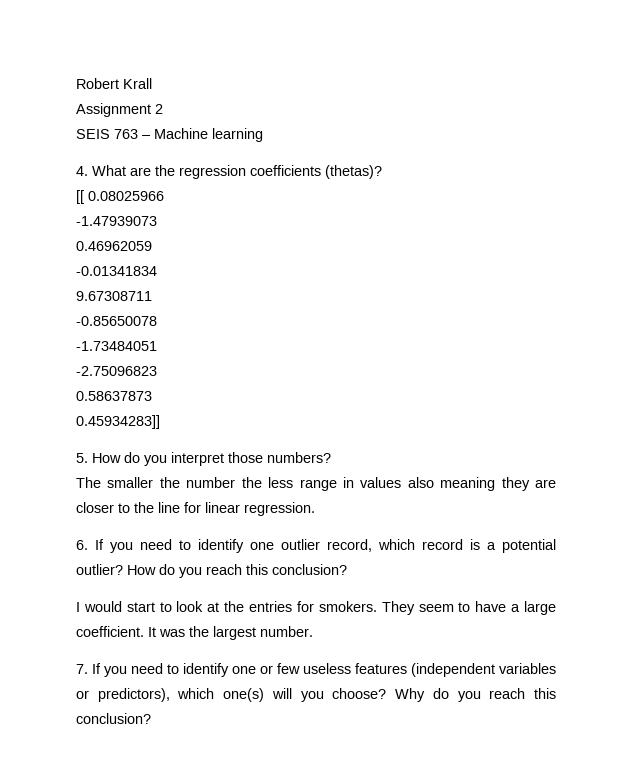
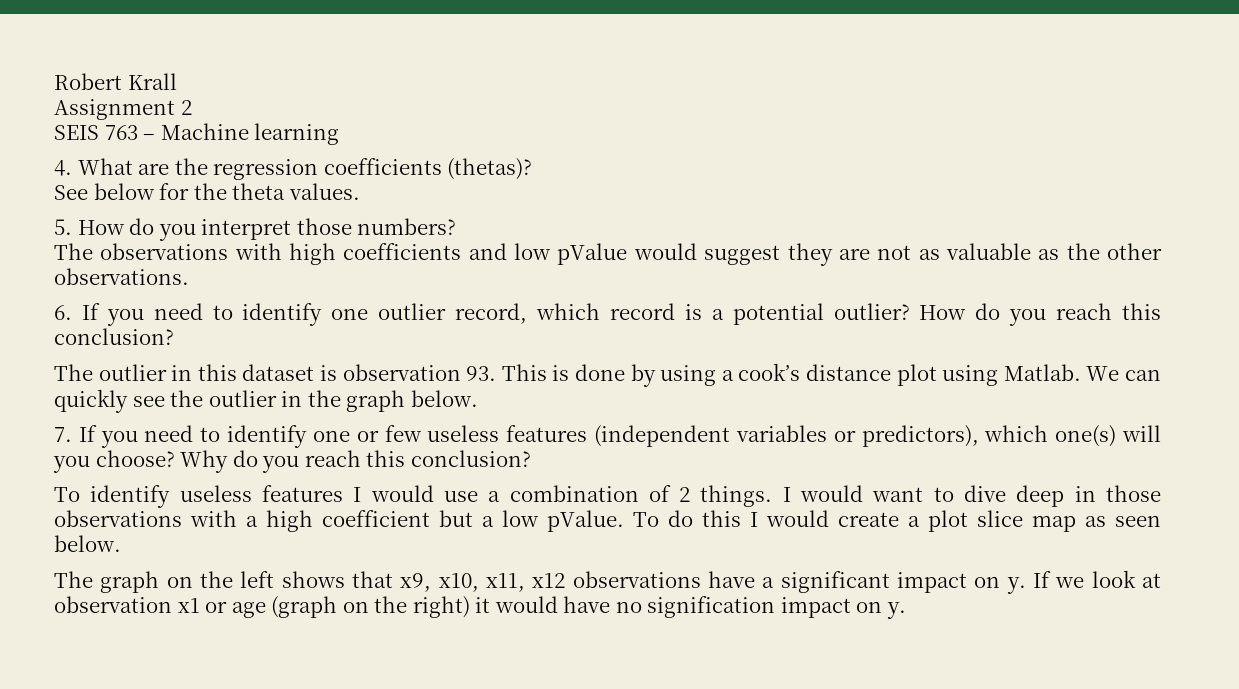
[76,190,164,204] [76,216,157,226] [76,241,152,251] [76,266,157,276] [76,291,152,301] [76,316,157,326] [76,341,157,351] [76,366,157,376] [76,391,152,401] [76,415,160,429] [[ 0.08025966 // -1.47939073 // 0.46962059 // -0.01341834 // 9.67308711 // -0.85650078 // -1.73484051 // -2.75096823 // 0.58637873 // 0.45934283]] -> [54,183,360,200] See below for the theta values.
[107,477,557,491] [76,502,315,516] smaller the number the less range in values also meaning they are closer to the line for linear regression. -> [100,243,1163,266] [54,268,189,285] observations with high coefficients and low pValue would suggest they are not as valuable as the other observations.
[76,601,557,615] [76,626,313,640] I would start to look at the entries for smokers. They seem to have a large coefficient. It was the largest number. -> [54,363,1161,387] [54,389,478,413] The outlier in this dataset is observation 93. This is done by using a cook’s distance plot using Matlab. We can quickly see the outlier in the graph below.
(151, 718) none -> [54,485,1161,508] [54,510,1161,532] [54,535,121,552] [54,570,1161,594] [54,596,907,619] // To identify useless features I would use a combination of 2 things. I would want to dive deep in those observations with a high coefficient but a low pValue. To do this I would create a plot slice map as seen below. // The graph on the left shows that x9, x10, x11, x12 observations have a significant impact on y. If we look at observation x1 or age (graph on the right) it would have no signification impact on y.

